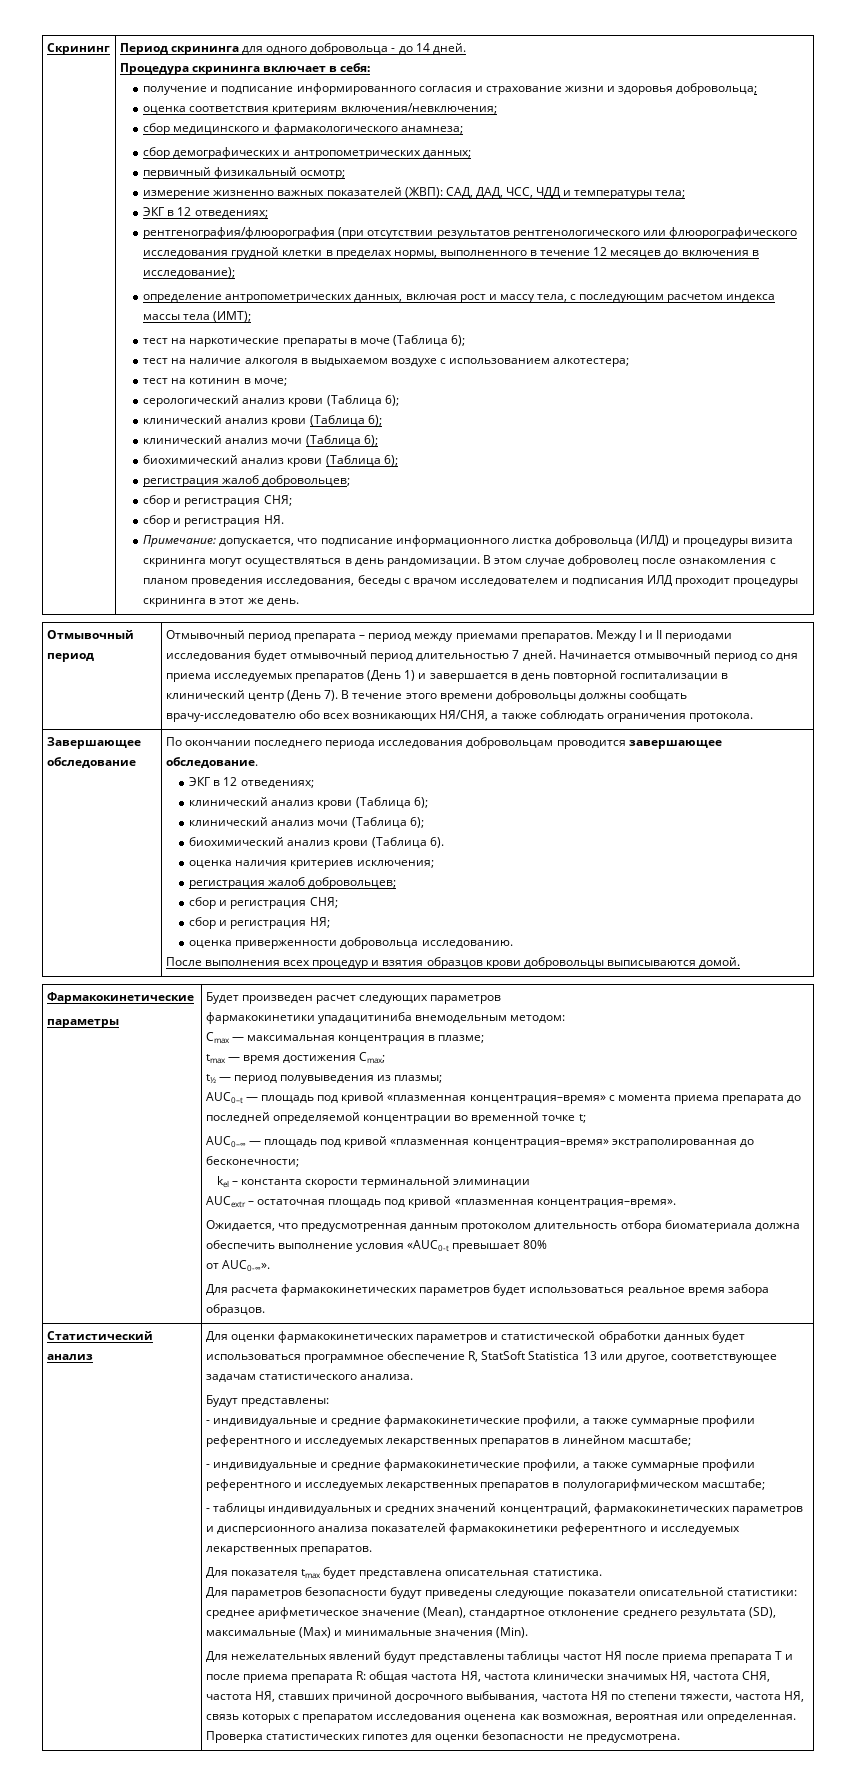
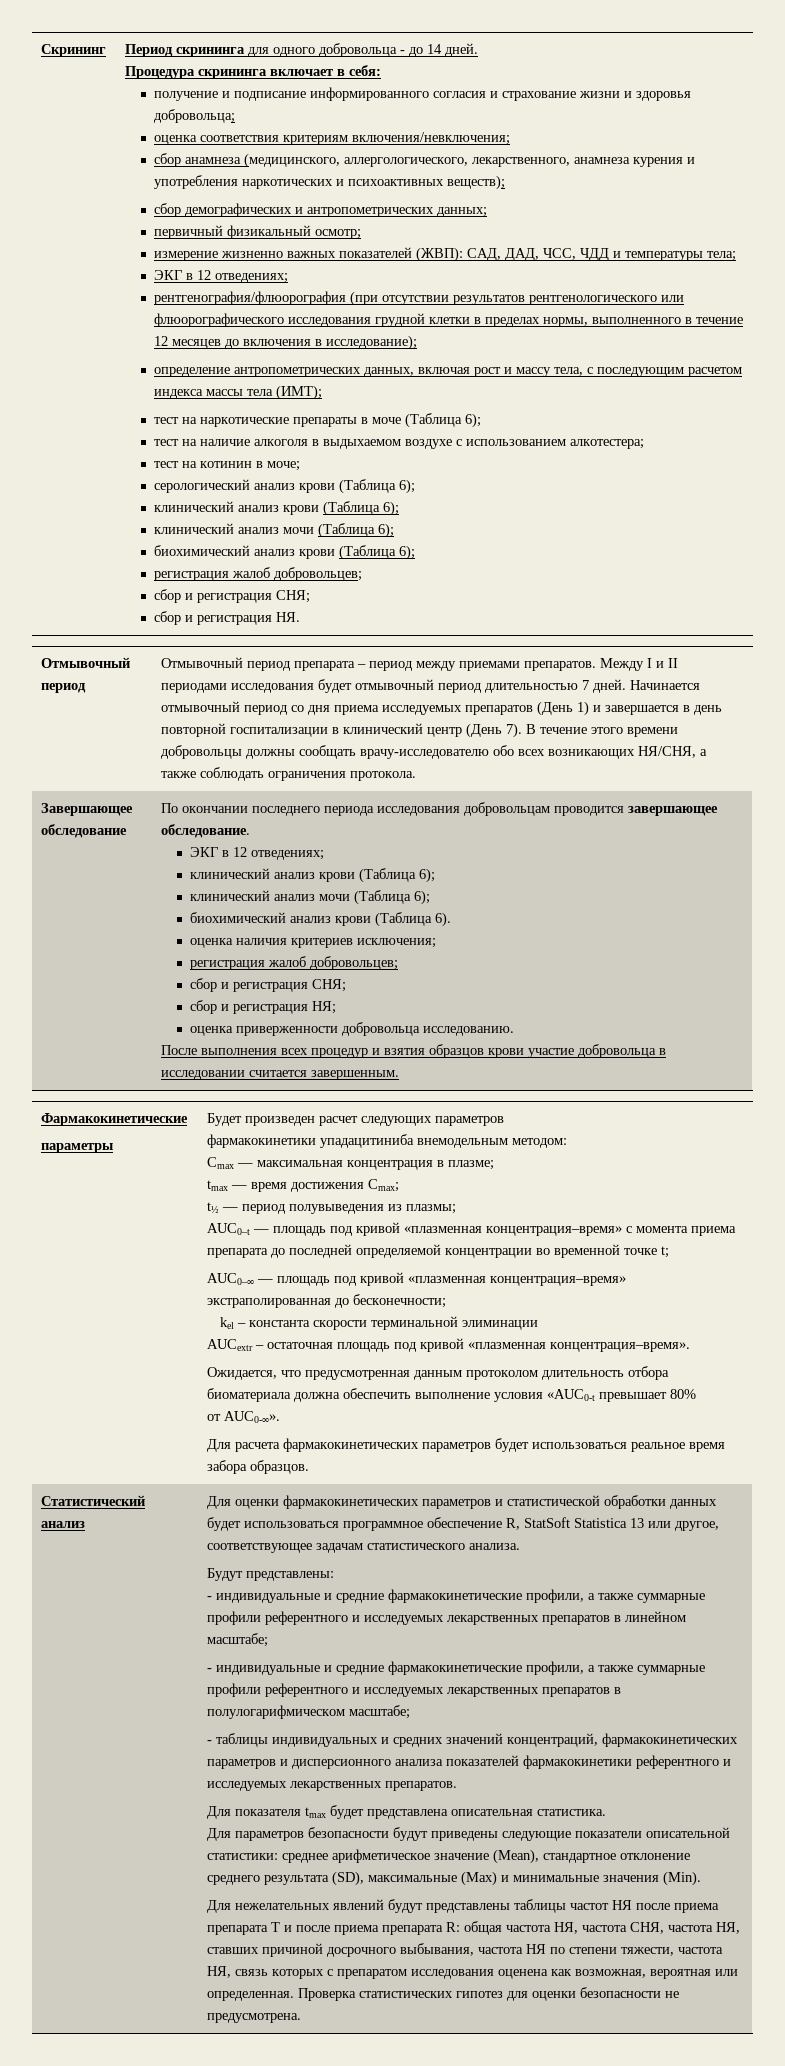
[173,123,463,135] медицинского и фармакологического анамнеза; -> [185,153,696,168] [154,175,506,190] анамнеза (медицинского, аллергологического, лекарственного, анамнеза курения и употребления наркотических и психоактивных веществ);
[143,535,794,547] [143,555,776,567] [143,575,799,587] [143,598,299,607] // Примечание: допускается, что подписание информационного листка добровольца (ИЛД) и процедуры визита скрининга могут осуществляться в день рандомизации. В этом случае доброволец после ознакомления с планом проведения исследования, беседы с врачом исследователем и подписания ИЛД проходит процедуры скрининга в этот же день. -> (301, 617) none
[523,957,740,969] добровольцы выписываются домой. -> [528,1044,667,1058] [161,1070,400,1080] участие добровольца в исследовании считается завершенным.
[532,1671,740,1682] клинически значимых НЯ, частота -> (628, 1928) none

